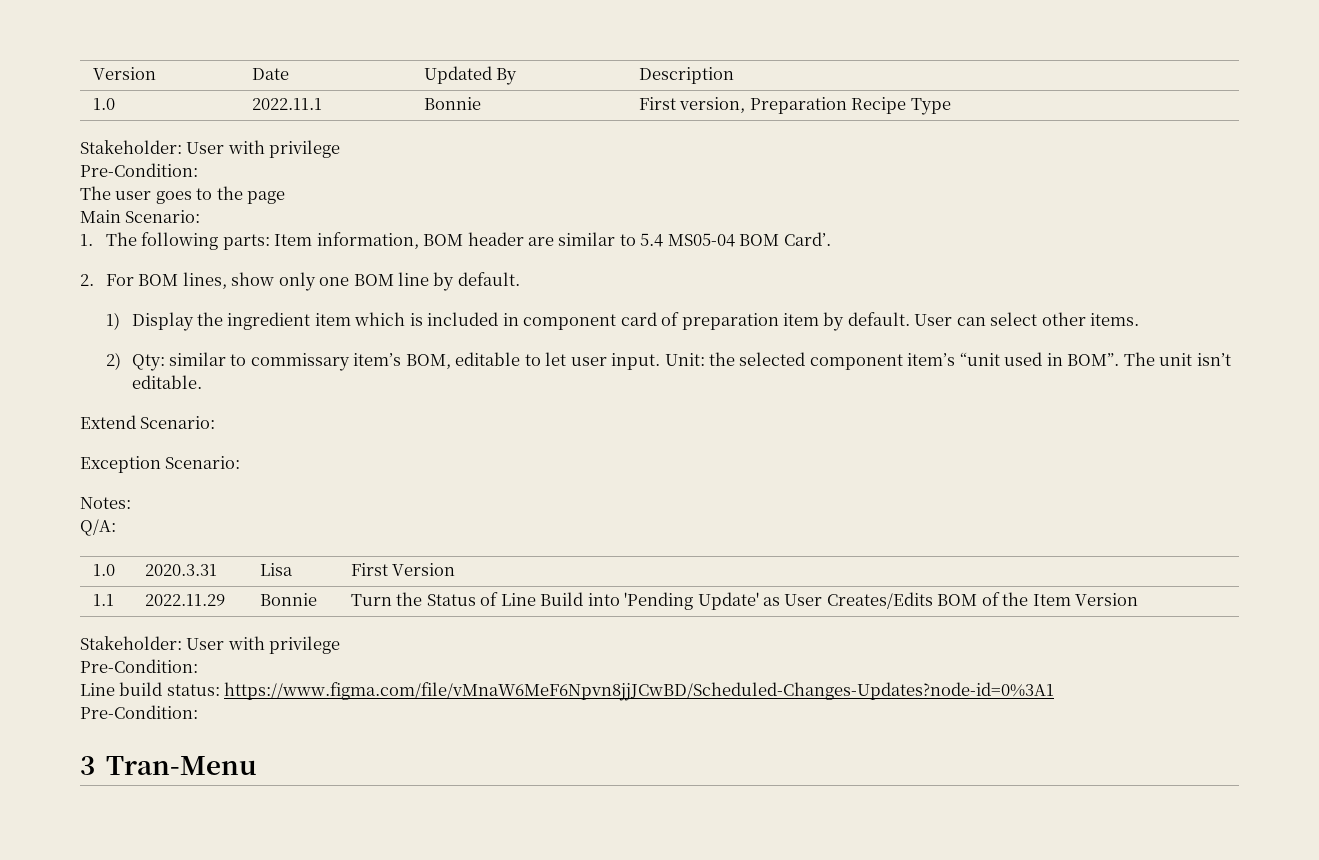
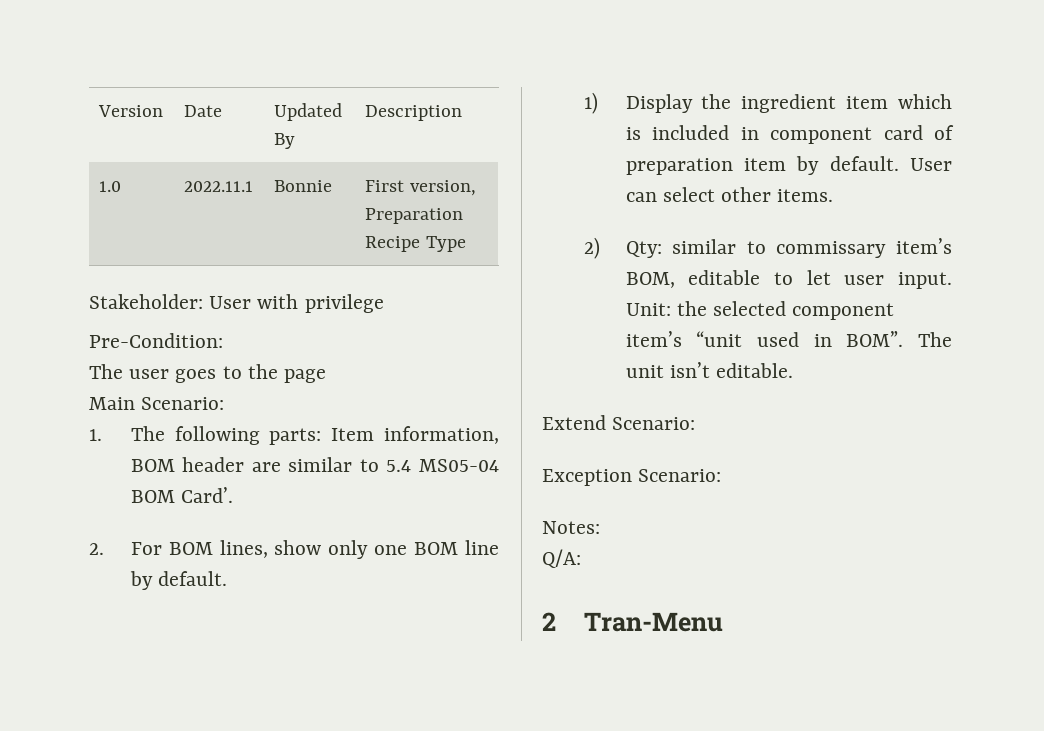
[92,564,115,576] [144,564,217,576] [259,563,293,576] [350,563,456,576] [92,594,114,606] [144,594,225,606] [259,593,317,606] [350,592,1139,610] [80,636,341,654] [80,659,198,673] [80,682,1055,701] [80,705,198,719] [80,756,95,775] // 1.0 | 2020.3.31 | Lisa | First Version // 1.1 | 2022.11.29 | Bonnie | Turn the Status of Line Build into 'Pending Update' as User Creates/Edits BOM of the Item Version // Stakeholder: User with privilege // Pre-Condition: // Line build status: https://www.figma.com/file/vMnaW6MeF6Npvn8jjJCwBD/Scheduled-Changes-Updates?node-id=0%3A1 // Pre-Condition: // 3 -> [542,612,556,631] // 2

